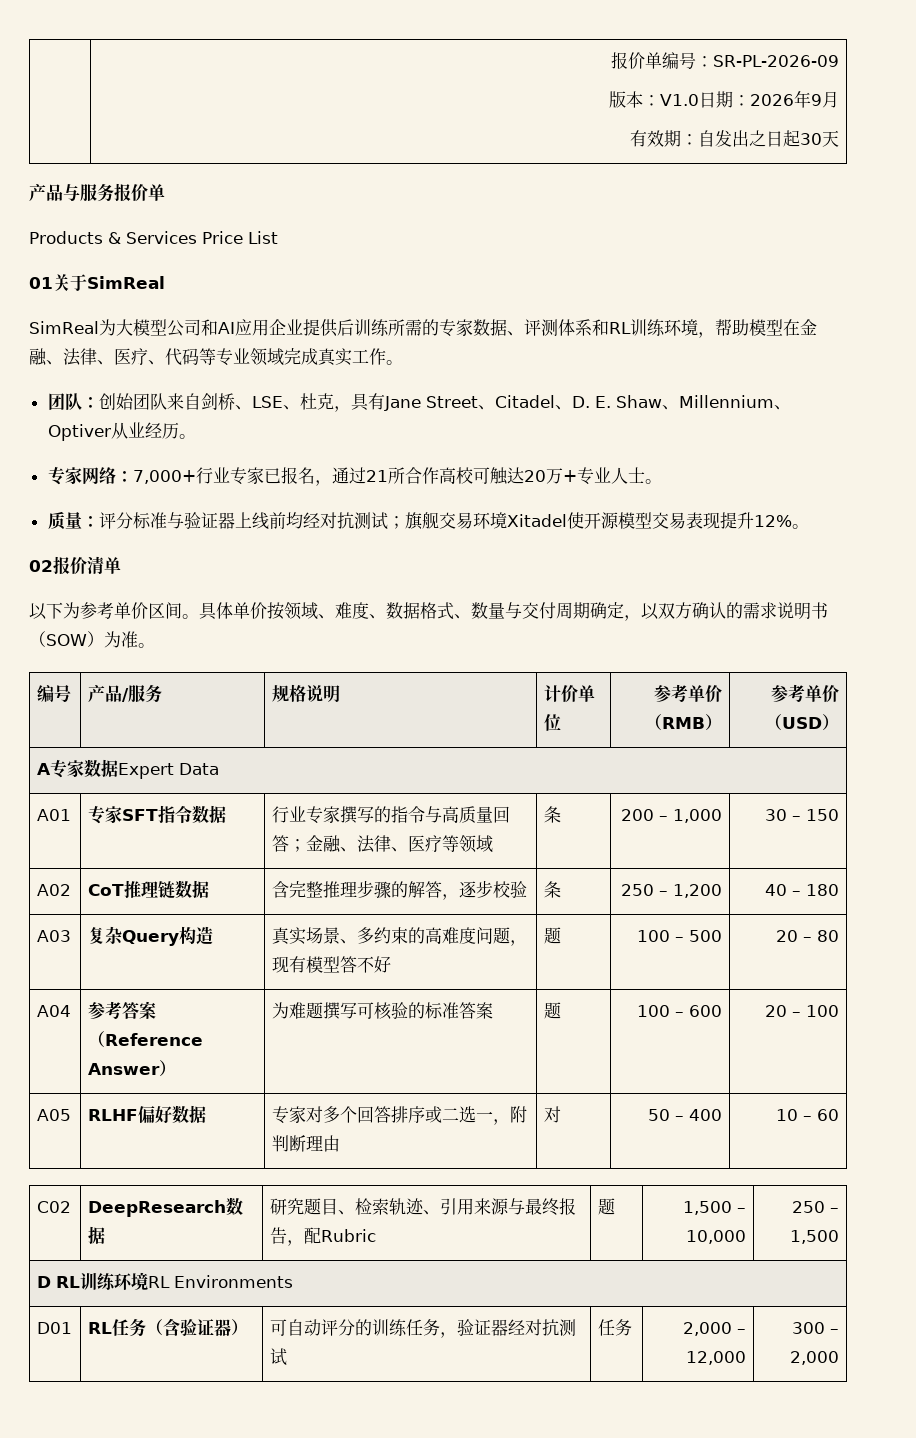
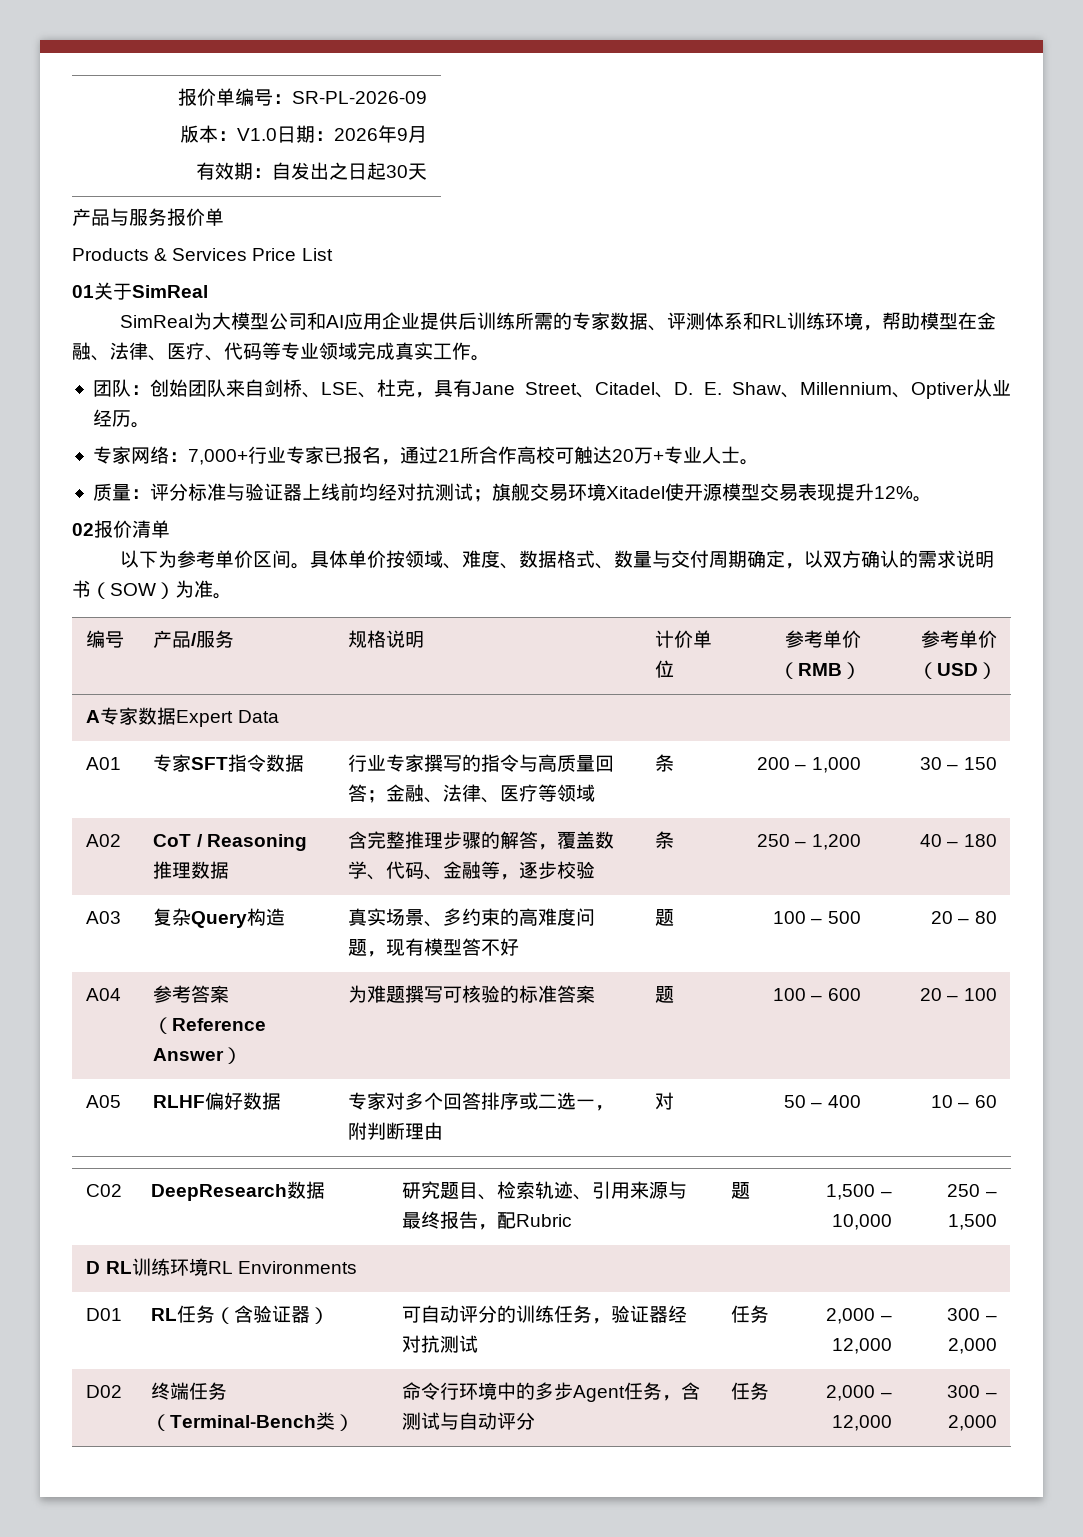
[123,880,175,898] 推理链 -> [196,834,307,851] [153,861,192,879] / Reasoning推理
(459, 897) none -> [557,831,615,849] [348,861,520,880] 覆盖数学、代码、金融等，
(840, 1358) none -> [86,1385,123,1398] [151,1382,228,1400] [151,1412,355,1431] [402,1382,701,1402] [402,1412,536,1430] [731,1382,770,1400] [826,1385,892,1401] [831,1415,892,1431] [947,1385,997,1398] [947,1415,997,1431] // D02 | 终端任务（Terminal-Bench类） | 命令行环境中的多步Agent任务，含测试与自动评分 | 任务 | 2,000 – 12,000 | 300 – 2,000

